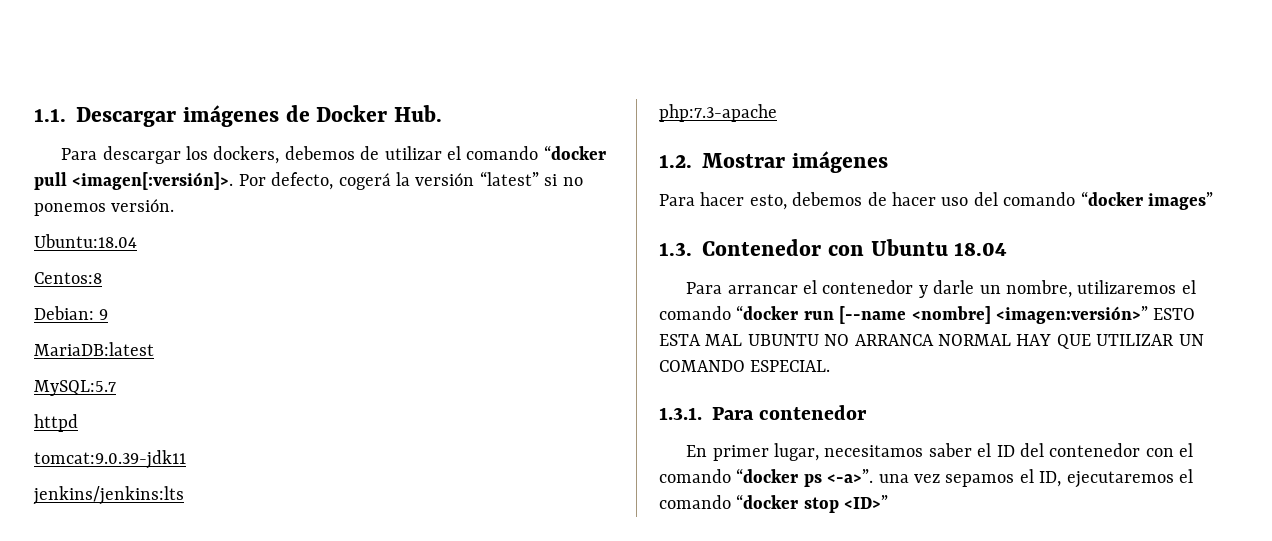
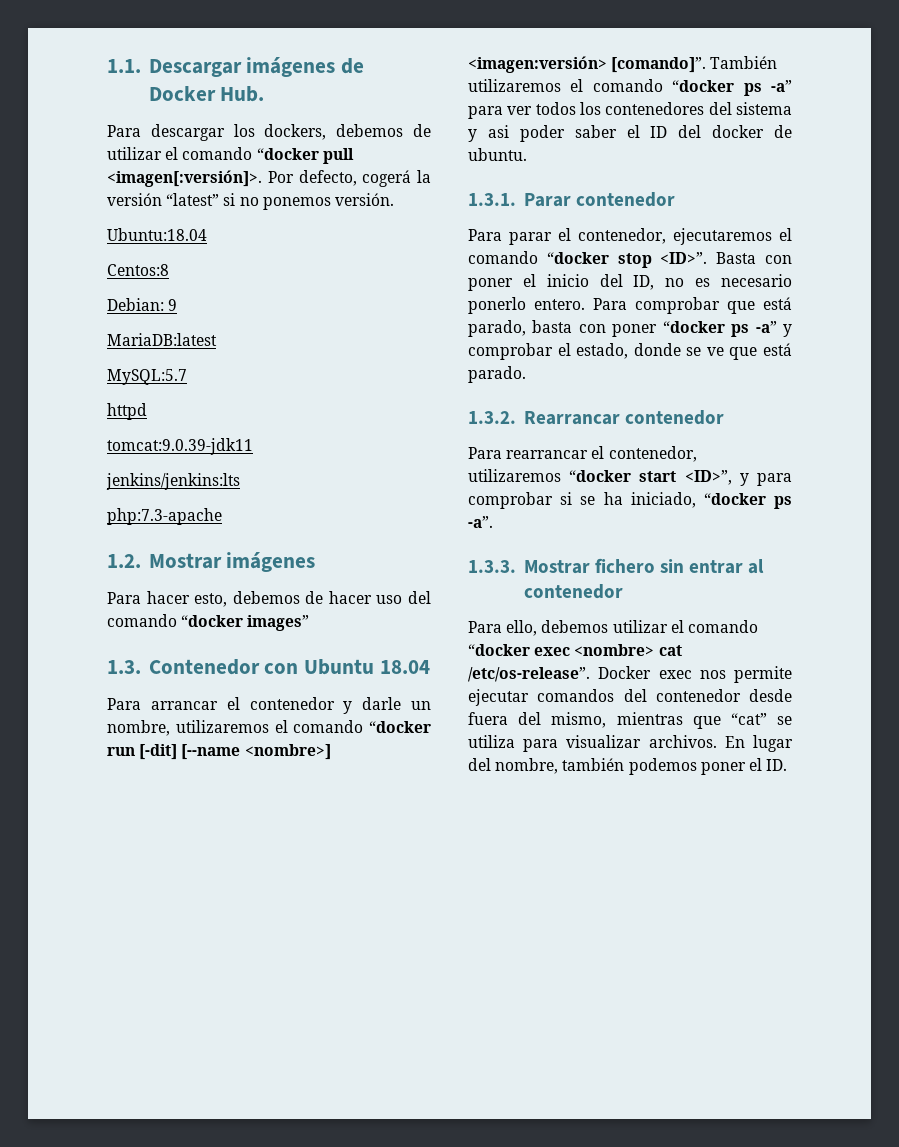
[839,306,1196,324] [659,334,1204,349] [659,360,831,372] [659,405,868,420] [686,443,1194,461] [659,468,1062,487] [--name <nombre] <imagen:versión>” ESTO ESTA MAL UBUNTU NO ARRANCA NORMAL HAY QUE UTILIZAR UN COMANDO ESPECIAL. // 1.3.1. Para contenedor // En primer lugar, necesitamos saber el ID del contenedor con el comando “docker ps <-a>”. una vez sepamos el ID, -> [139,744,331,760] [468,56,778,73] [468,79,792,96] [468,102,792,119] [468,125,792,142] [468,148,527,161] [468,192,675,207] [468,228,666,245] [-dit] [--name <nombre>] <imagen:versión> [comando]”. También utilizaremos el comando “docker ps -a” para ver todos los contenedores del sistema y asi poder saber el ID del docker de ubuntu. // 1.3.1. Parar contenedor // Para parar el contenedor,
[844,495,889,509] <ID>” -> [660,252,792,264] [468,274,792,291] [468,297,792,314] [468,320,792,337] [468,343,792,360] [468,366,526,383] [468,410,724,425] [468,446,697,462] [468,469,792,486] [468,492,792,509] [468,516,493,528] [468,558,765,574] [523,584,623,599] [468,620,758,636] [468,644,682,656] [468,666,792,683] [468,689,792,706] [468,712,792,729] [468,735,793,752] [468,758,788,775] <ID>”. Basta con poner el inicio del ID, no es necesario ponerlo entero. Para comprobar que está parado, basta con poner “docker ps -a” y comprobar el estado, donde se ve que está parado. // 1.3.2. Rearrancar contenedor // Para rearrancar el contenedor, utilizaremos “docker start <ID>”, y para comprobar si se ha iniciado, “docker ps -a”. // 1.3.3. Mostrar fichero sin entrar al contenedor // Para ello, debemos utilizar el comando “docker exec <nombre> cat /etc/os-release”. Docker exec nos permite ejecutar comandos del contenedor desde fuera del mismo, mientras que “cat” se utiliza para visualizar archivos. En lugar del nombre, también podemos poner el ID.

